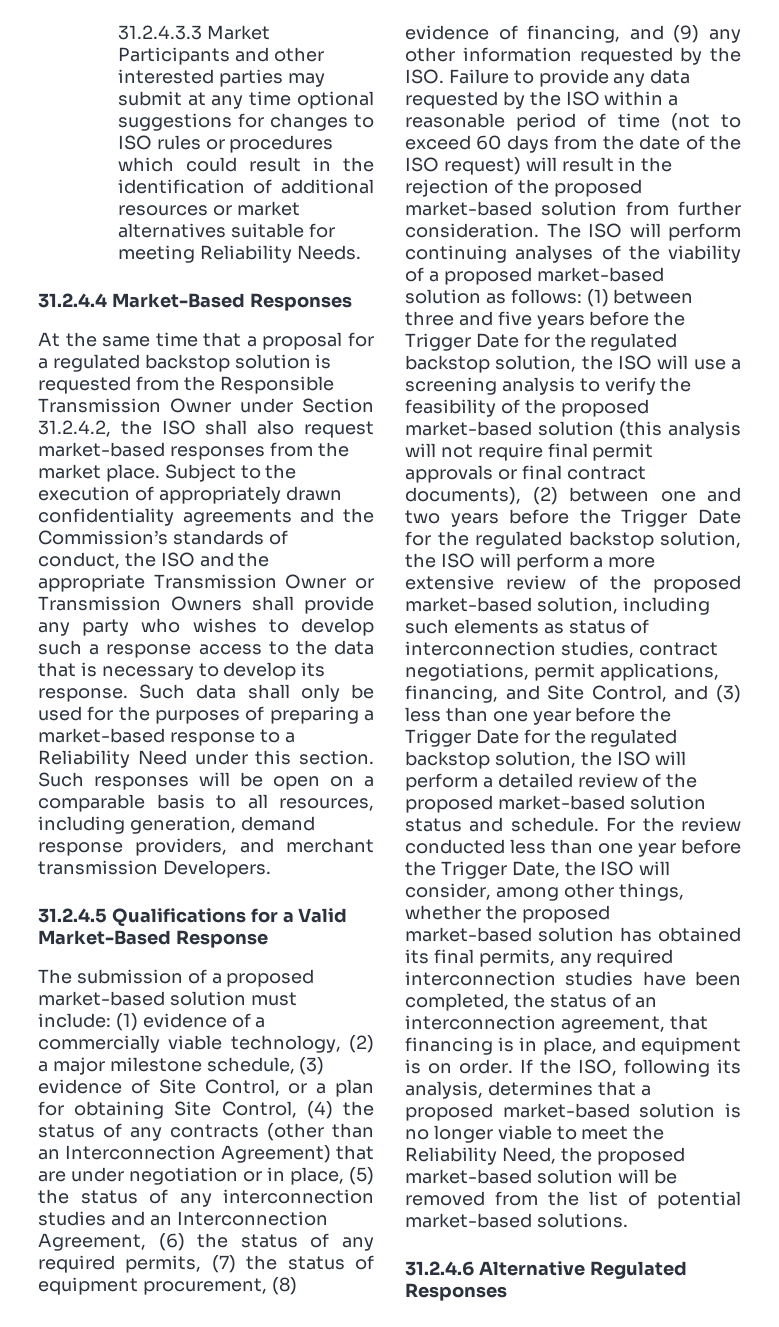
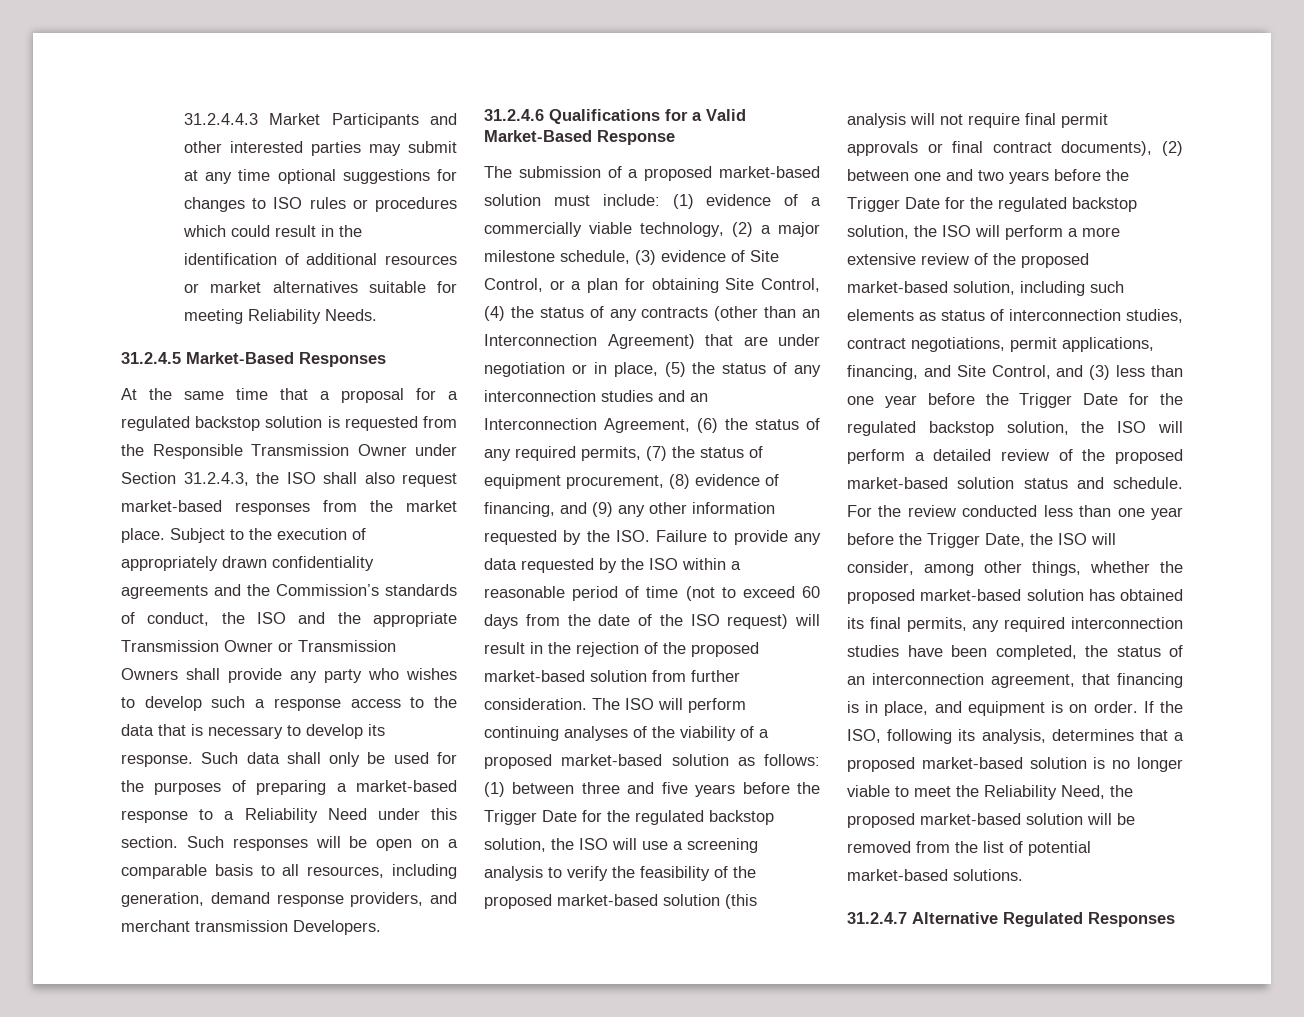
[117,25,202,40] 31.2.4.3.3 -> [184,113,259,125] 31.2.4.4.3
[38,293,107,308] 31.2.4.4 -> [121,352,181,364] 31.2.4.5
[38,420,111,437] 31.2.4.2, -> [183,472,249,486] 31.2.4.3,
[38,908,107,923] 31.2.4.5 -> [484,109,544,121] 31.2.4.6
[405,1261,474,1276] 31.2.4.6 -> [847,912,907,924] 31.2.4.7

